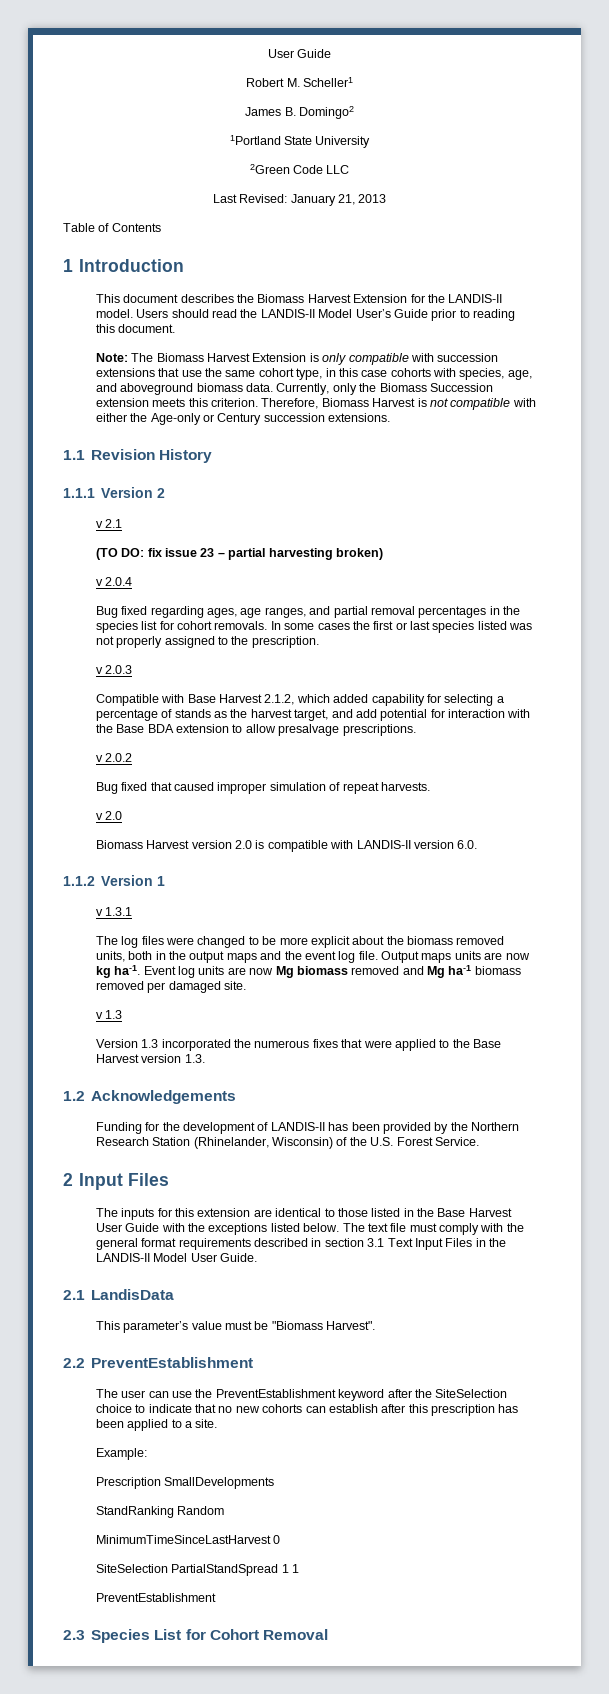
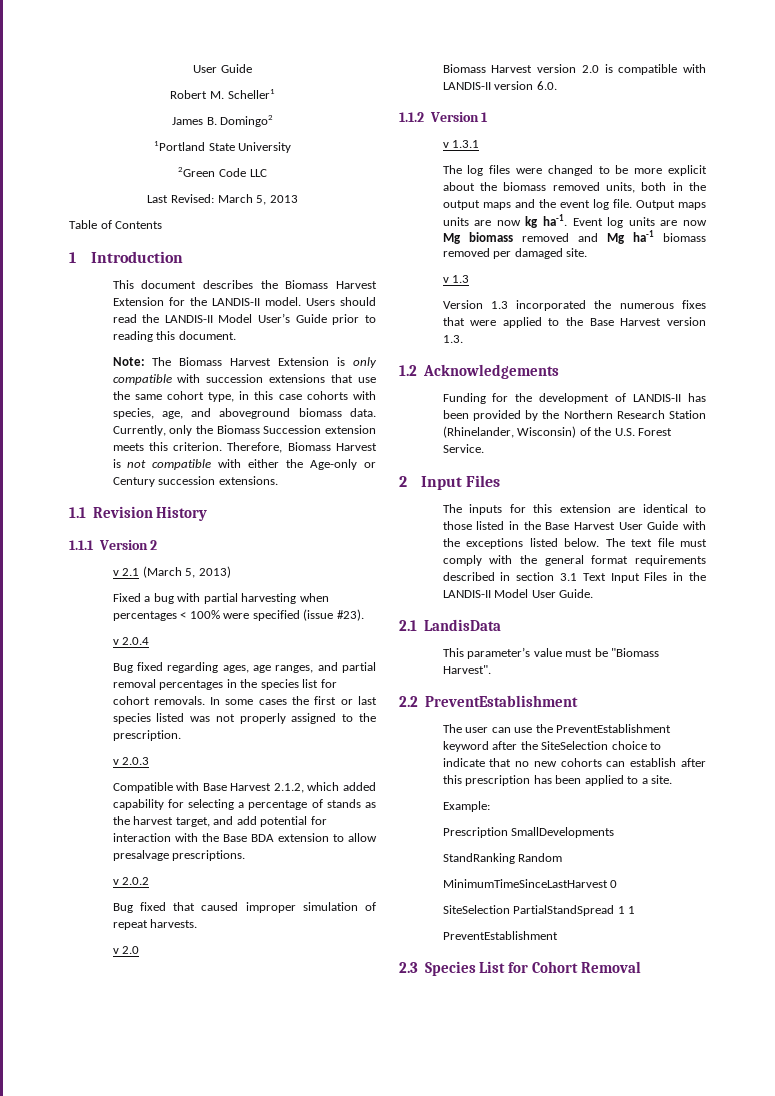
[290,194,355,206] January 21, -> [217,194,267,205] March 5,
[95,548,383,560] // (TO DO: fix issue 23 – partial harvesting broken) -> [142,566,231,578] [112,593,329,604] [112,609,364,621] (March 5, 2013) // Fixed a bug with partial harvesting when percentages < 100% were specified (issue #23).

